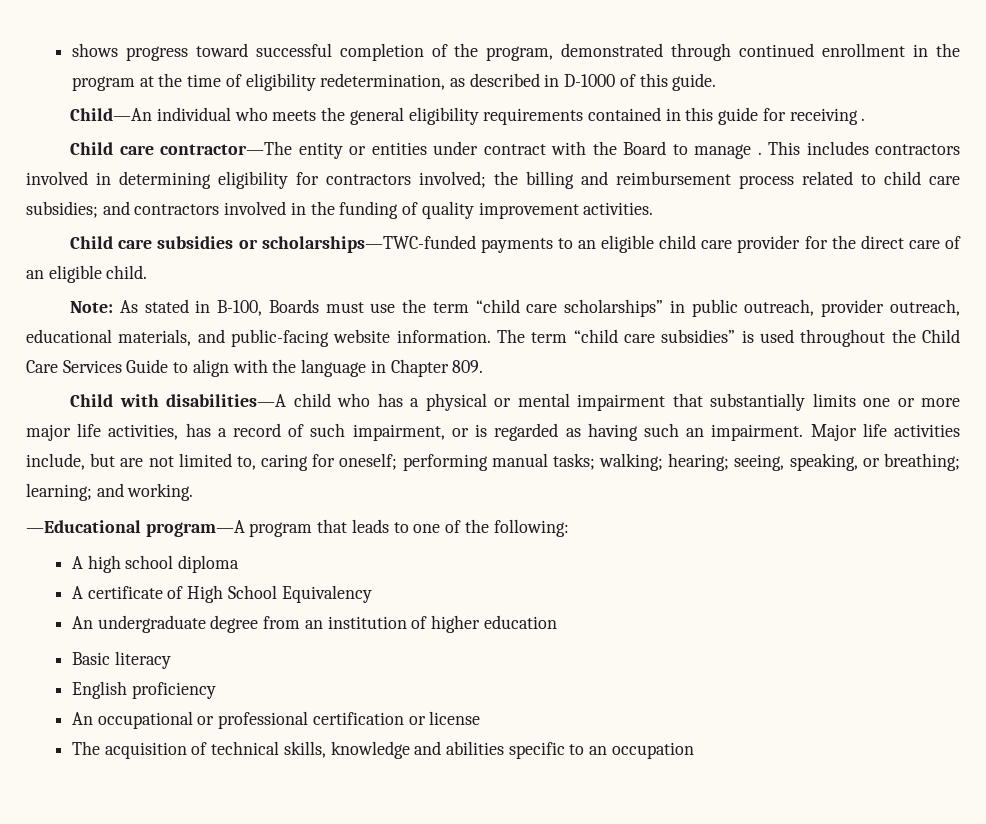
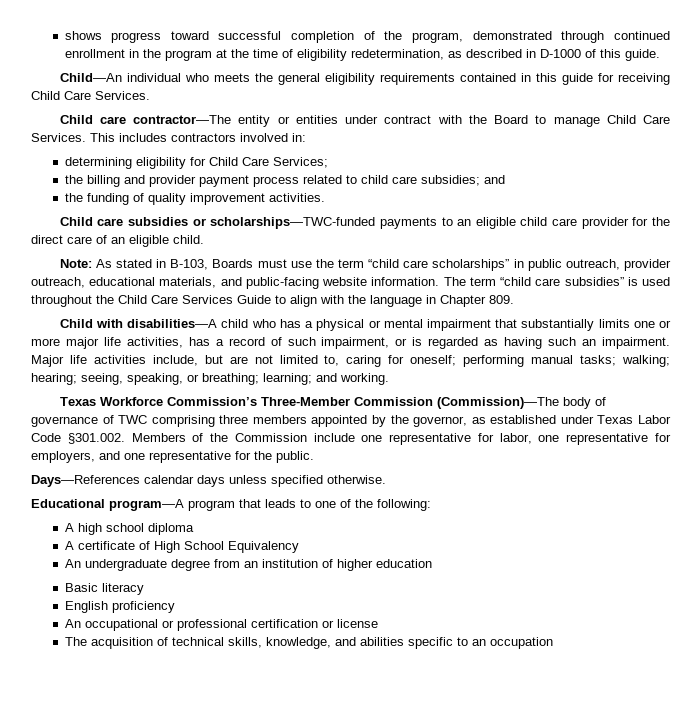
[861,118,866,121] . -> [31,91,150,100] Child Care Services.
[757,152,762,155] . -> [606,115,671,124] [31,133,86,142] Child Care Services.
[96,172,111,185] in -> [292,133,306,142] in: //
[326,171,486,188] contractors involved; -> [208,157,328,168] Child Care Services; //
[616,171,731,185] reimbursement -> [148,175,249,187] provider payment
[134,201,306,215] contractors involved in -> (505, 179) //
[217,300,263,316] B-100, -> [170,259,209,270] B-103,
[26,520,141,533] —Educational -> [59,397,606,409] [31,415,671,427] [31,433,671,445] [31,451,314,463] [31,475,386,487] [31,499,105,508] Texas Workforce Commission’s Three-Member Commission (Commission)—The body of governance of TWC comprising three members appointed by the governor, as established under Texas Labor Code §301.002. Members of the Commission include one representative for labor, one representative for employers, and one representative for the public. // Days—References calendar days unless specified otherwise. // Educational
[330,741,410,759] knowledge -> [265,637,331,649] knowledge,

